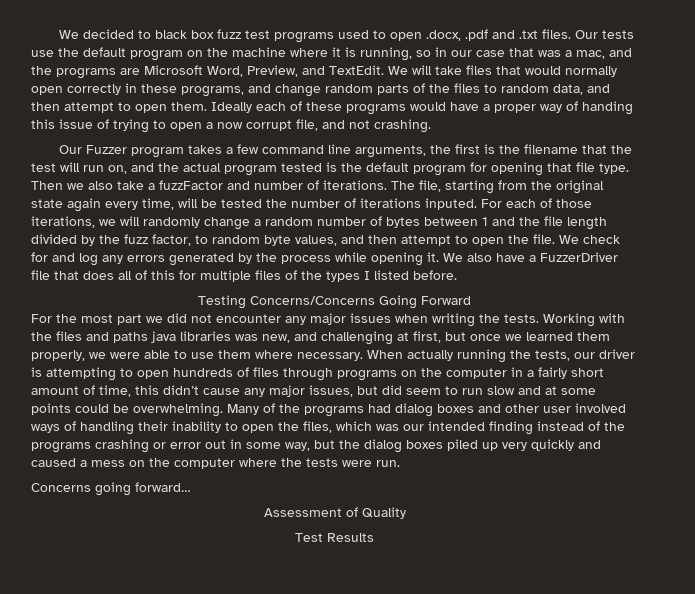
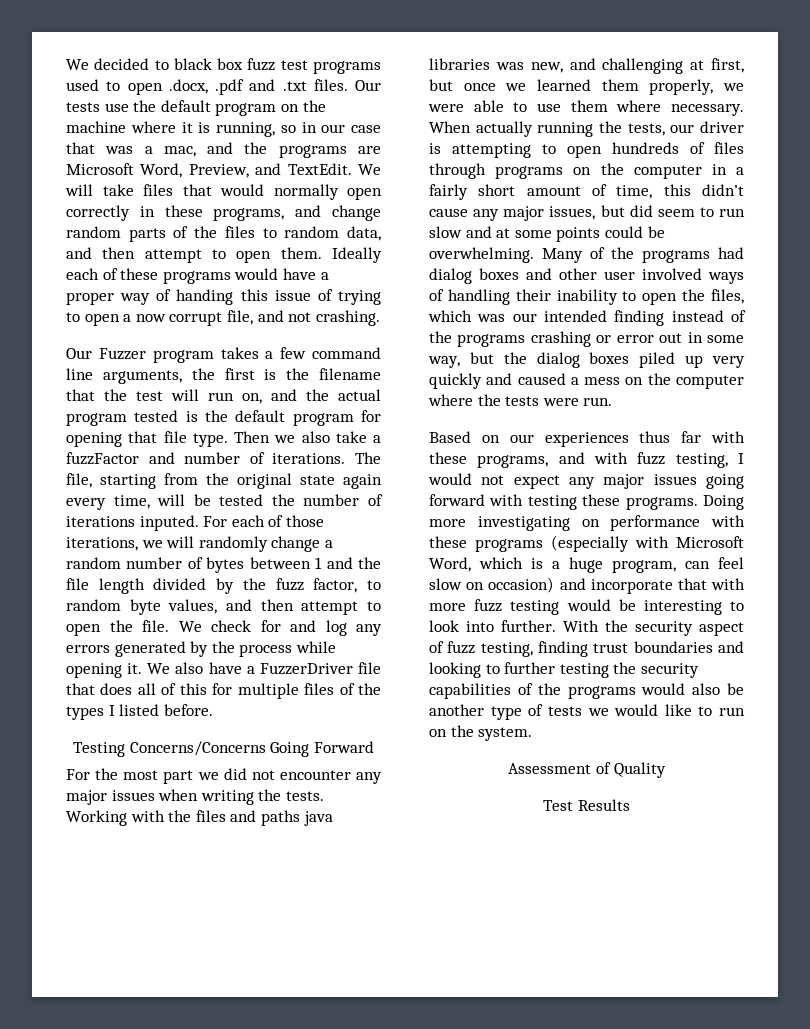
[31,482,191,496] Concerns going forward… -> [429,431,745,447] [429,452,744,468] [428,473,744,489] [429,494,744,510] [429,515,745,531] [429,535,744,552] [429,557,744,573] [429,577,745,594] [429,599,744,615] [429,620,744,636] [429,641,744,657] [429,662,699,678] [429,683,744,699] [429,704,745,720] [429,725,533,741] Based on our experiences thus far with these programs, and with fuzz testing, I would not expect any major issues going forward with testing these programs. Doing more investigating on performance with these programs (especially with Microsoft Word, which is a huge program, can feel slow on occasion) and incorporate that with more fuzz testing would be interesting to look into further. With the security aspect of fuzz testing, finding trust boundaries and looking to further testing the security capabilities of the programs would also be another type of tests we would like to run on the system.

